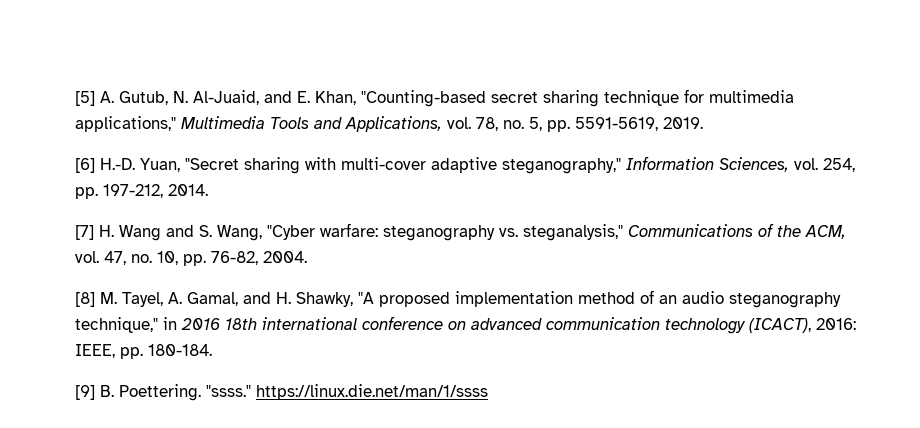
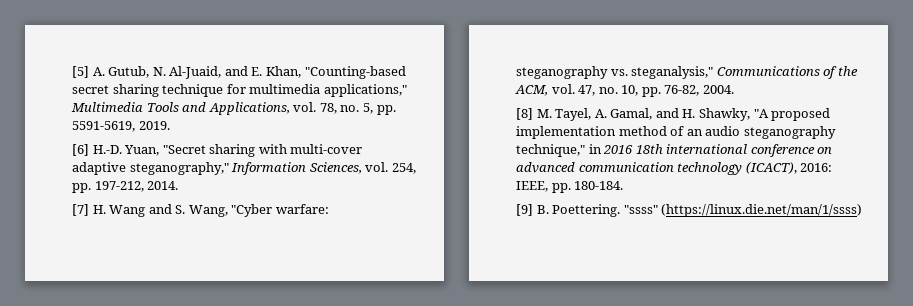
[205,384,488,400] "ssss." https://linux.die.net/man/1/ssss -> [623,204,863,217] "ssss" (https://linux.die.net/man/1/ssss)

